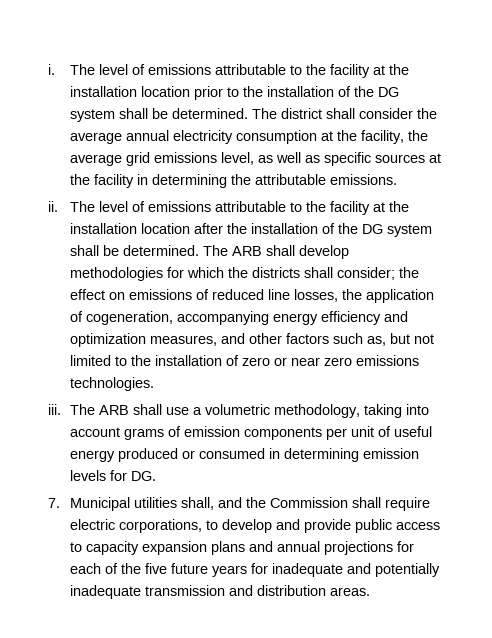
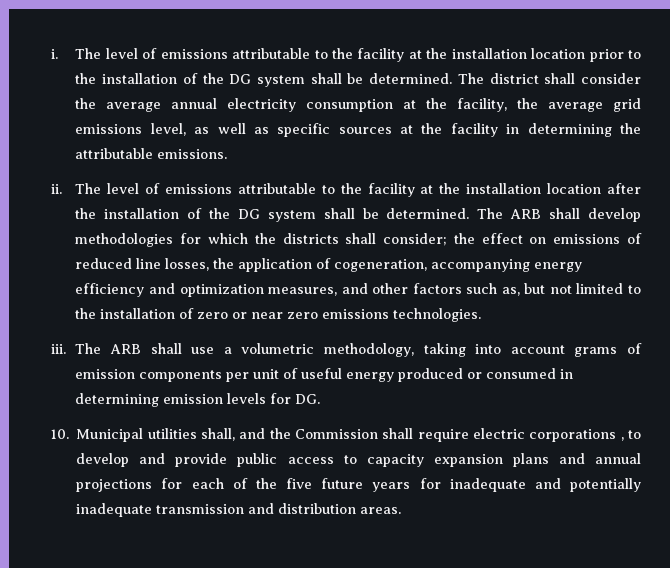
[48,498,60,508] 7. -> [51,429,69,439] 10.
[119,519,203,533] corporations, -> [529,429,624,442] corporations ,

